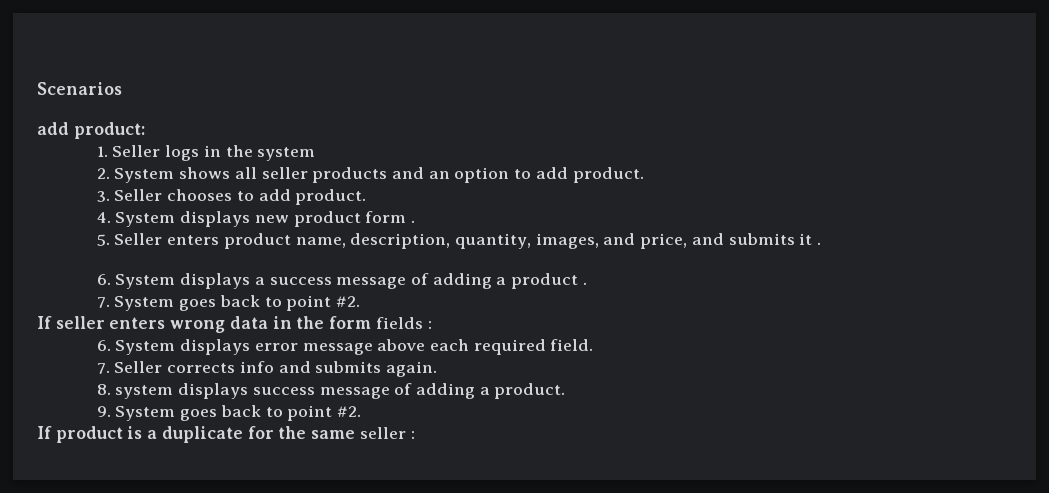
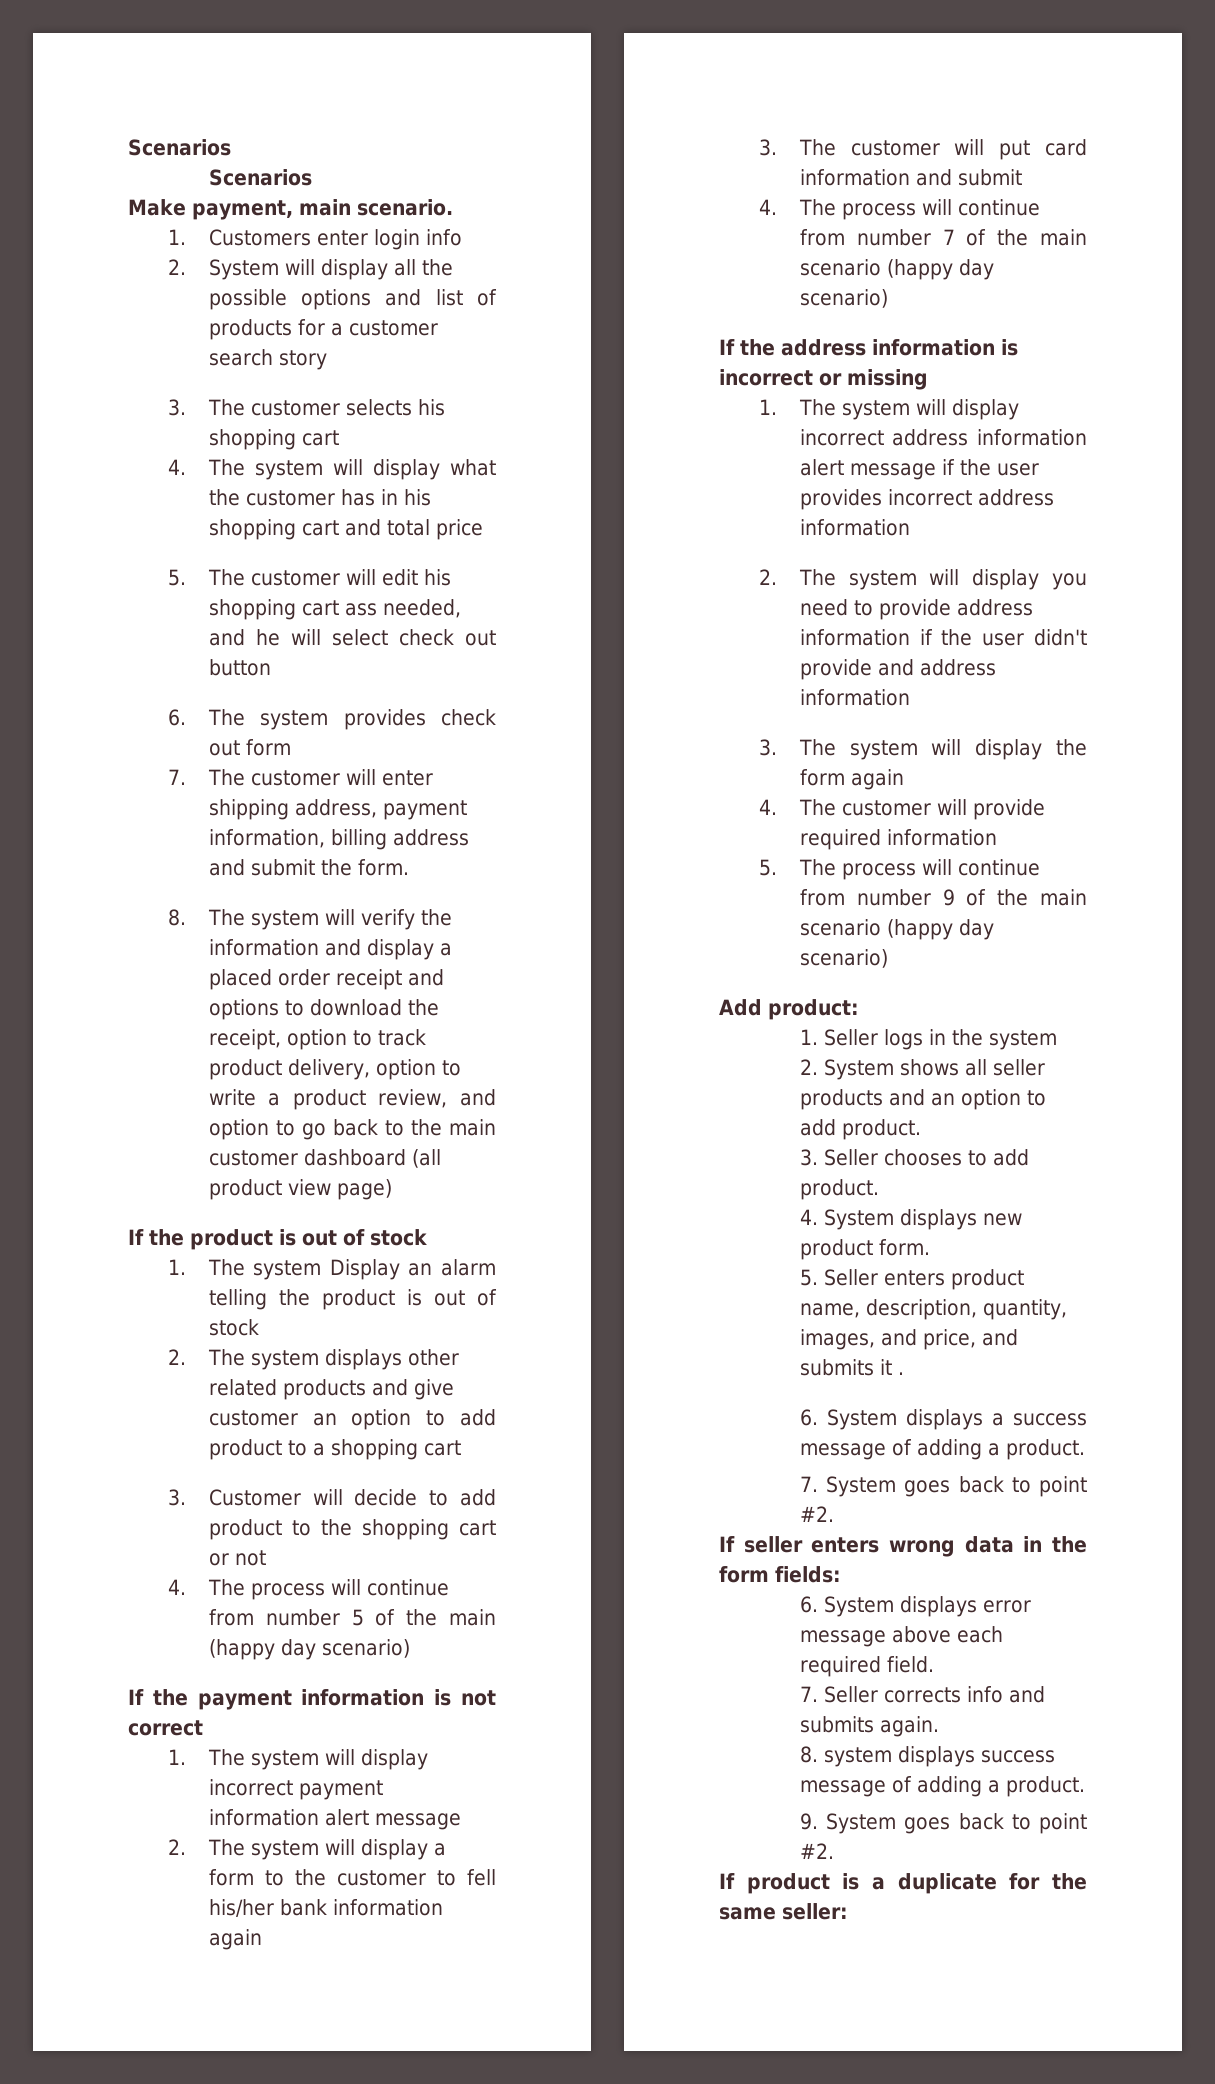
[37,82,122,95] [37,122,69,135] Scenarios // add -> [128,139,231,156] [208,169,312,186] [128,199,453,220] [168,229,462,250] [168,259,453,280] [208,289,497,310] [208,319,438,340] [208,349,327,370] [168,399,445,416] [208,429,339,450] [168,459,496,480] [208,489,431,506] [208,519,483,540] [168,569,451,586] [208,599,461,620] [208,629,497,646] [208,659,271,676] [168,709,497,730] [208,739,291,756] [168,769,433,786] [208,799,467,820] [208,829,469,850] [208,859,409,876] [168,909,452,930] [208,939,452,960] [208,969,444,990] [208,999,439,1020] [208,1029,426,1050] [208,1059,461,1080] [208,1089,496,1110] [208,1119,497,1140] [208,1149,441,1168] [208,1179,392,1200] [128,1229,427,1250] [168,1259,496,1280] [208,1289,498,1310] [208,1319,259,1336] [168,1349,459,1370] [208,1379,454,1400] [208,1409,496,1430] [208,1439,461,1460] [168,1489,496,1506] [208,1519,496,1540] [208,1550,266,1566] [168,1579,449,1600] [208,1609,497,1626] [208,1639,410,1660] [128,1689,496,1710] [128,1720,203,1736] [168,1749,428,1770] [208,1779,383,1800] [208,1809,461,1830] [168,1839,446,1860] [208,1869,497,1886] [208,1899,443,1917] [208,1929,262,1950] [759,139,1087,160] [799,169,1022,186] [759,199,1040,220] [799,229,1087,246] [799,259,994,280] [799,289,888,308] [719,339,1018,356] [719,369,928,390] [759,399,1019,420] [799,429,1087,446] [799,459,1039,480] [799,489,1054,510] [799,519,910,536] [759,569,1087,590] [799,599,1033,620] [799,629,1087,646] [799,659,996,680] [799,689,910,706] [759,739,1087,760] [799,769,904,790] [759,799,1045,820] [799,829,997,850] [759,859,1040,880] [799,889,1087,906] [799,919,994,940] [799,949,888,968] [719,999,762,1016] Scenarios // Scenarios // Make payment, main scenario. // 1. Customers enter login info // 2. System will display all the possible options and list of products for a customer search story // 3. The customer selects his shopping cart // 4. The system will display what the customer has in his shopping cart and total price // 5. The customer will edit his shopping cart ass needed, and he will select check out button // 6. The system provides check out form // 7. The customer will enter shipping address, payment information, billing address and submit the form. // 8. The system will verify the information and display a placed order receipt and options to download the receipt, option to track product delivery, option to write a product review, and option to go back to the main customer dashboard (all product view page) // If the product is out of stock // 1. The system Display an alarm telling the product is out of stock // 2. The system displays other related products and give customer an option to add product to a shopping cart // 3. Customer will decide to add product to the shopping cart or not // 4. The process will continue from number 5 of the main (happy day scenario) // If the payment information is not correct // 1. The system will display incorrect payment information alert message // 2. The system will display a form to the customer to fell his/her bank information again // 3. The customer will put card information and submit // 4. The process will continue from number 7 of the main scenario (happy day scenario) // If the address information is incorrect or missing // 1. The system will display incorrect address information alert message if the user provides incorrect address information // 2. The system will display you need to provide address information if the user didn't provide and address information // 3. The system will display the form again // 4. The customer will provide required information // 5. The process will continue from number 9 of the main scenario (happy day scenario) // Add
[365,211,415,223] form . -> [878,1239,930,1256] form.
[511,273,587,289] product . -> [1005,1439,1085,1460] product.
[375,317,432,329] fields : -> [775,1566,841,1583] fields:
[359,427,415,439] seller : -> [782,1903,848,1920] seller:

